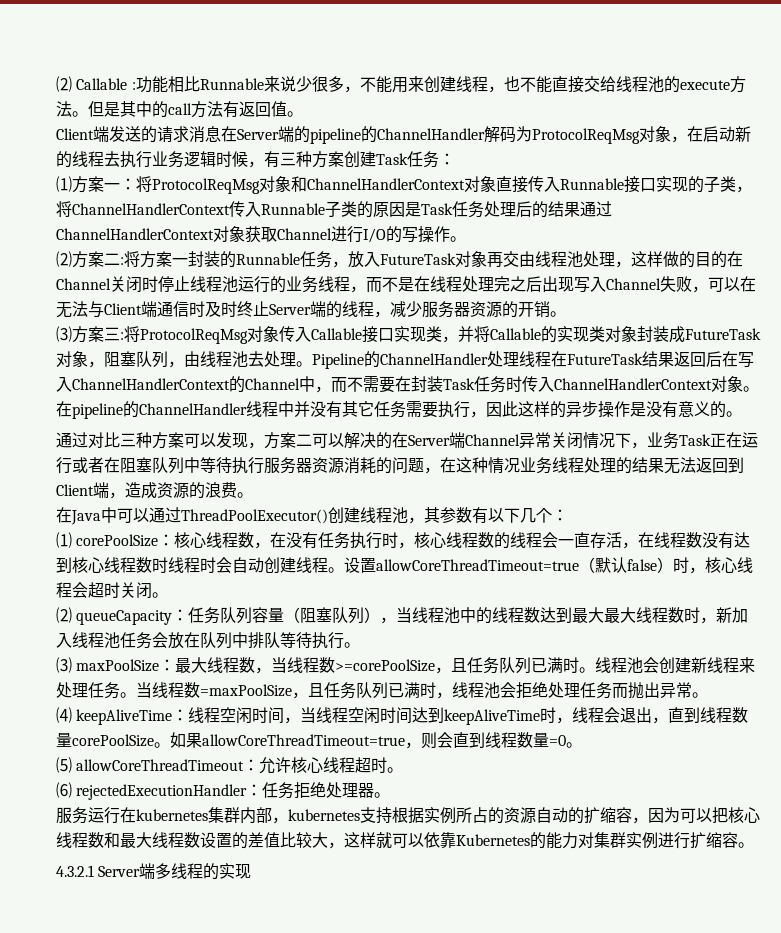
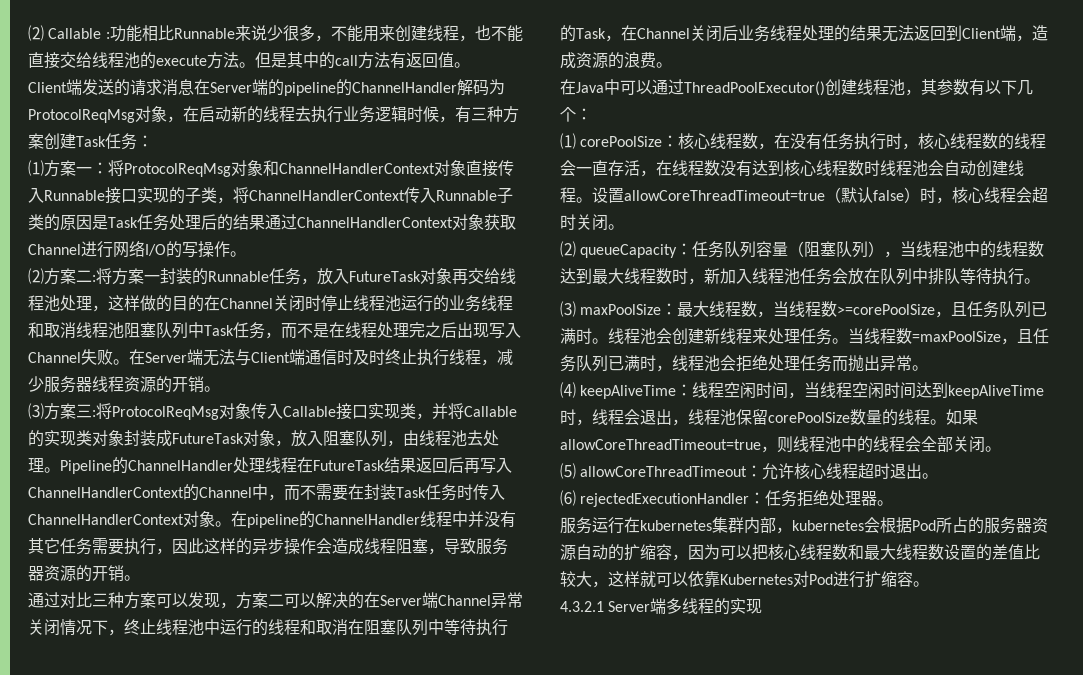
(363, 234) none -> [113,240,145,258] 网络
[519,251,535,267] 由 -> [484,268,500,284] 给
(350, 284) none -> [28,322,265,339] 和取消线程池阻塞队列中Task任务
[692,276,756,293] ，可以在 -> [113,349,203,365] 。在Server端
[269,301,342,318] Server端的 -> [417,349,449,366] 执行
(470, 309) none -> [92,376,124,392] 线程
(104, 364) none -> [291,430,323,447] 放入
[722,351,738,367] 在 -> [464,458,480,474] 再
[630,401,726,418] 是没有意义的 -> [316,538,508,555] [28,565,124,582] 会造成线程阻塞，导致服务器资源的开销
[647,432,758,449] [56,457,104,474] 业务Task正在运行或者 -> [124,619,348,636] 终止线程池中运行的线程和取消
[264,457,520,474] 服务器资源消耗的问题，在这种情况 -> [560,25,738,42] 的Task，在Channel关闭后
[200,557,216,573] 时 -> [912,160,928,176] 池
[604,607,637,623] 最大 -> (624, 276) none
[668,707,749,723] [56,732,566,749] 直到线程数量corePoolSize。如果allowCoreThreadTimeout=true，则会直到线程数量=0 -> [688,409,978,426] [560,436,985,453] 线程池保留corePoolSize数量的线程。如果allowCoreThreadTimeout=true，则线程池中的线程会全部关闭
(388, 765) none -> [890,463,923,479] 退出
[360,807,504,824] 支持根据实例所占的 -> [864,517,1032,534] 会根据Pod所占的服务器
[530,832,658,849] 的能力对集群实例 -> [793,571,833,587] 对Pod

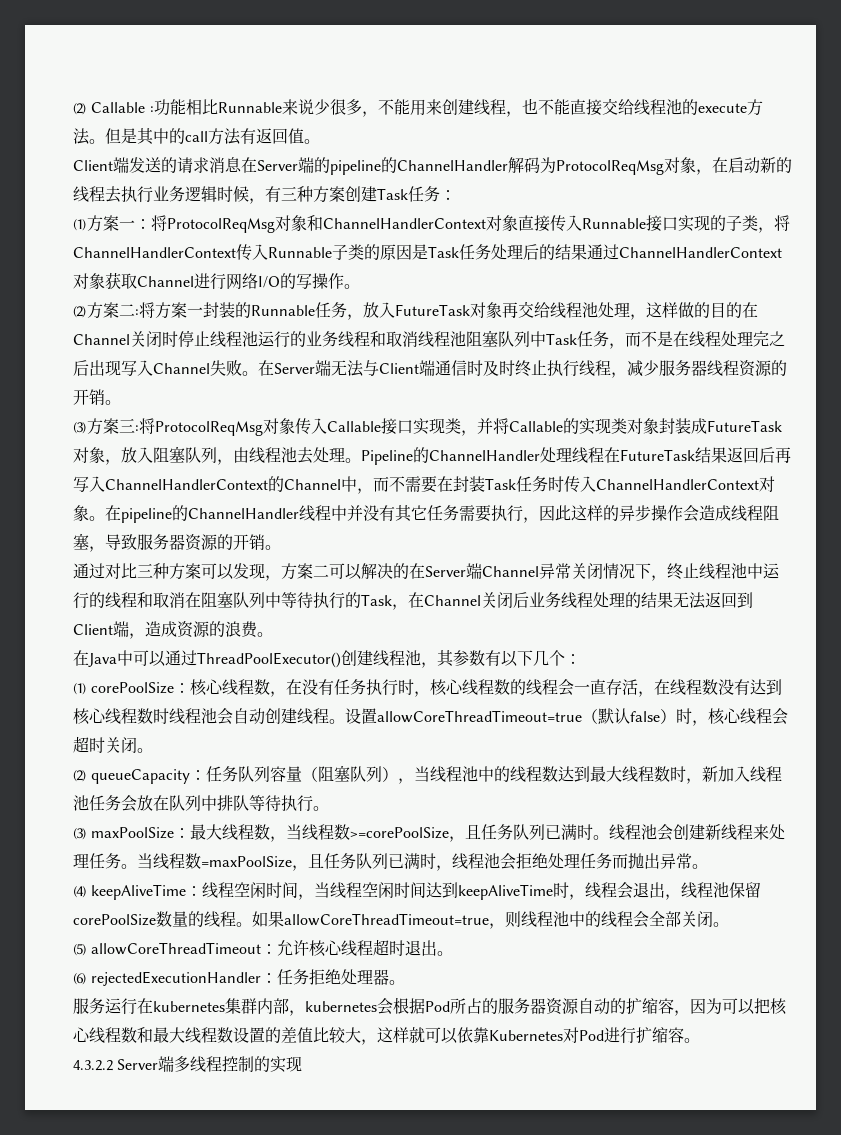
[560,601,604,612] 4.3.2.1 -> [73,1060,113,1071] 4.3.2.2
(715, 606) none -> [222,1056,255,1072] 控制

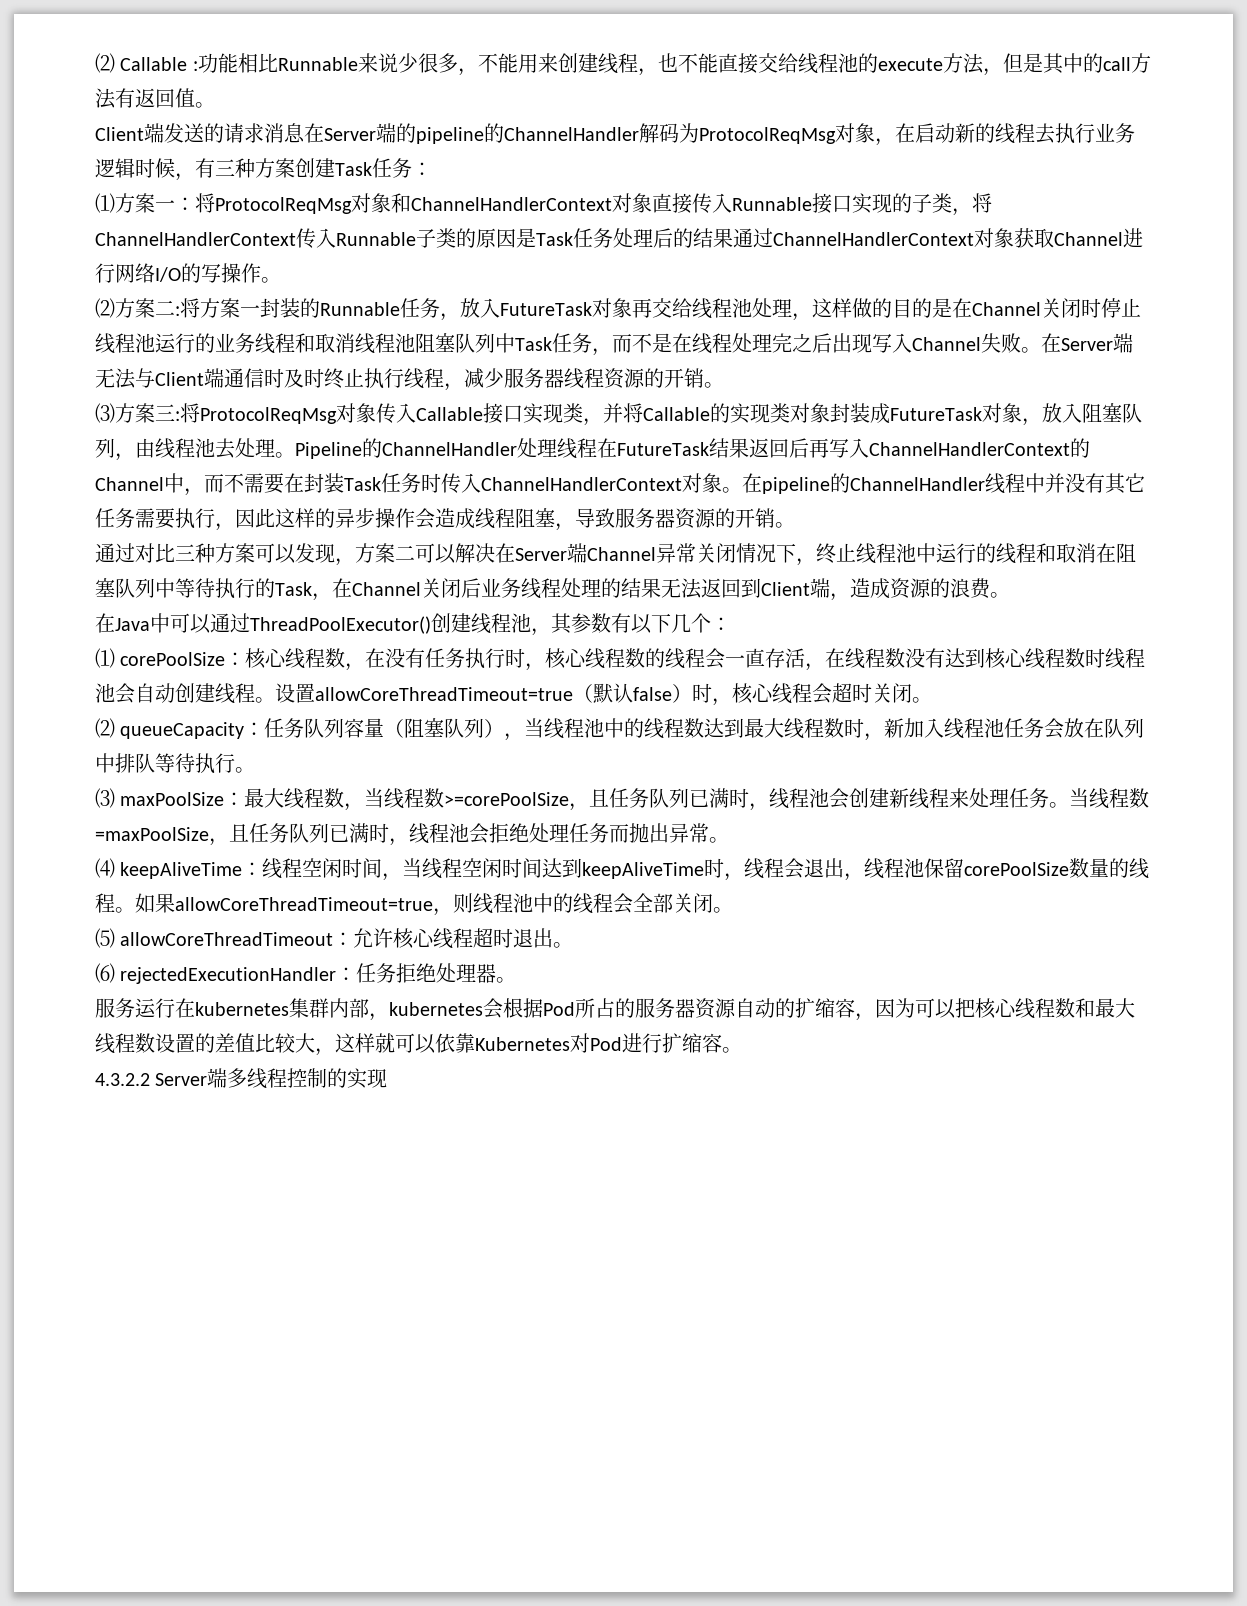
[89,139,105,144] 。 -> [982,68,1003,76] ，
(742, 310) none -> [932,298,952,318] 是
[393,563,409,579] 的 -> (495, 553) none
[593,835,610,840] 。 -> [749,803,770,811] ，

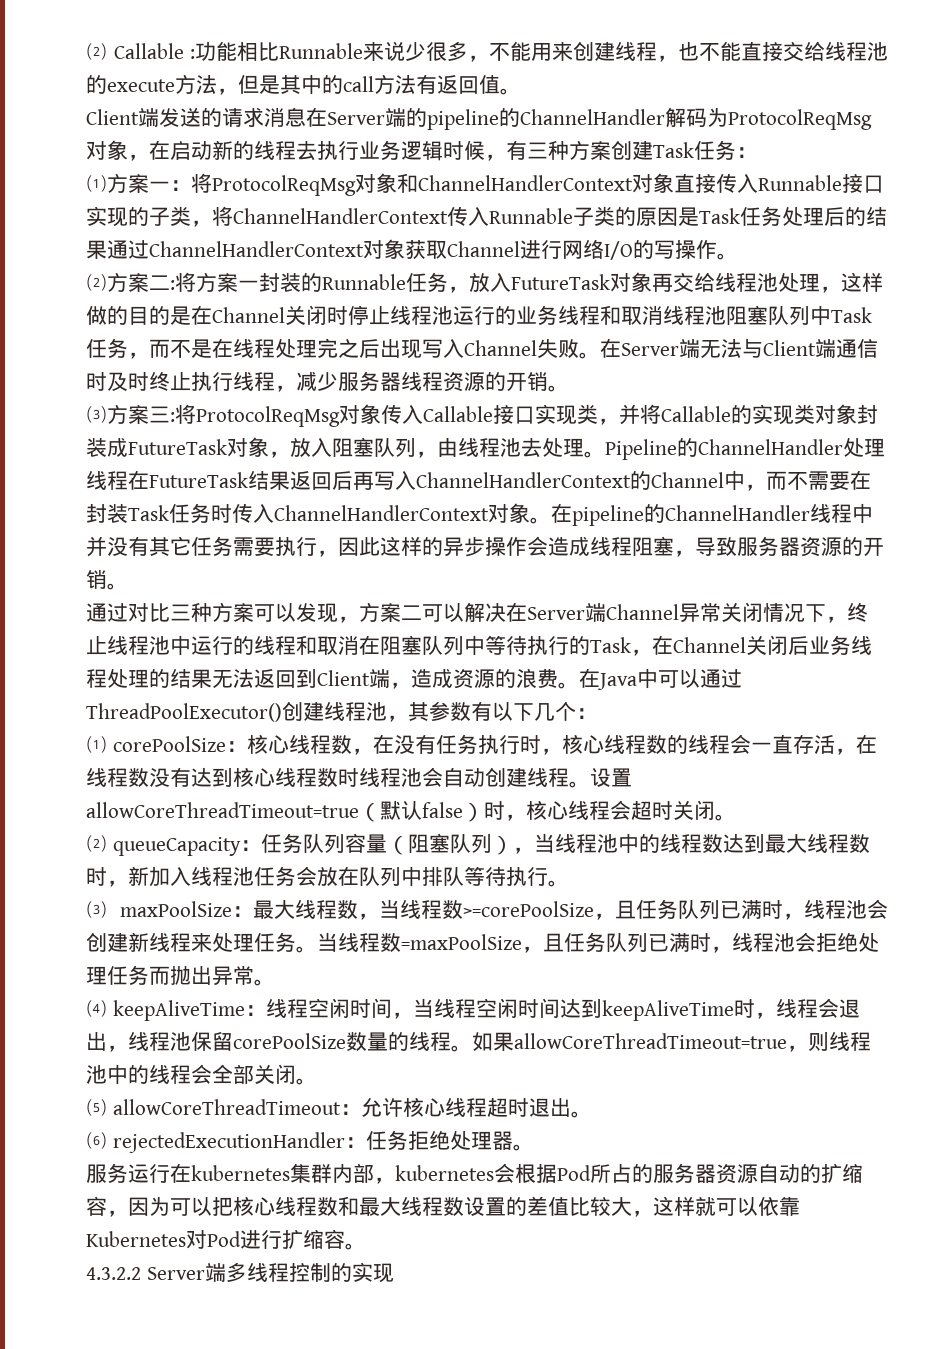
(1010, 595) // -> (579, 685) none

